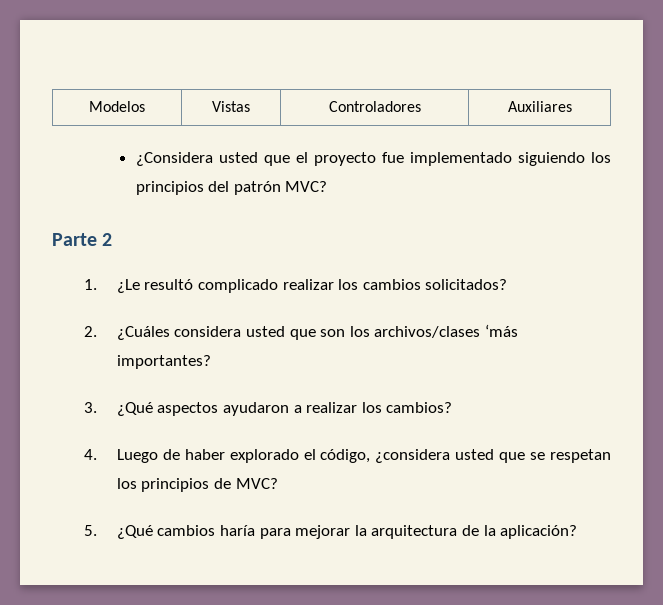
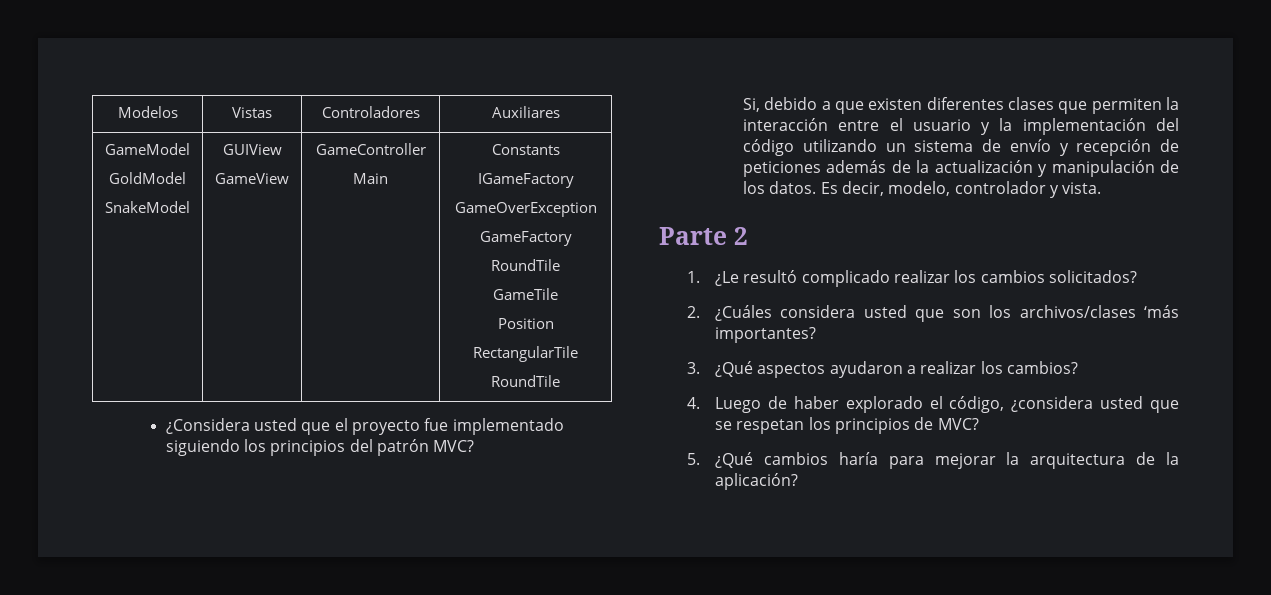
(572, 106) none -> [105,143,190,155] [109,172,186,184] [105,201,190,213] [222,144,282,155] [215,173,289,184] [315,143,426,155] [353,173,388,184] [491,144,560,155] [477,173,574,188] [454,202,597,217] [479,231,572,246] [491,259,560,271] [493,288,558,300] [497,318,554,329] [473,346,578,362] [491,375,560,387] // GameModel // GoldModel // SnakeModel | GUIView // GameView | GameController // Main | Constants // IGameFactory // GameOverException // GameFactory // RoundTile // GameTile // Position // RectangularTile // RoundTile
(328, 186) none -> [743,97,1179,114] [743,118,1179,135] [743,139,1179,156] [743,160,1179,177] [743,181,1102,198] // Si, debido a que existen diferentes clases que permiten la interacción entre el usuario y la implementación del código utilizando un sistema de envío y recepción de peticiones además de la actualización y manipulación de los datos. Es decir, modelo, controlador y vista.

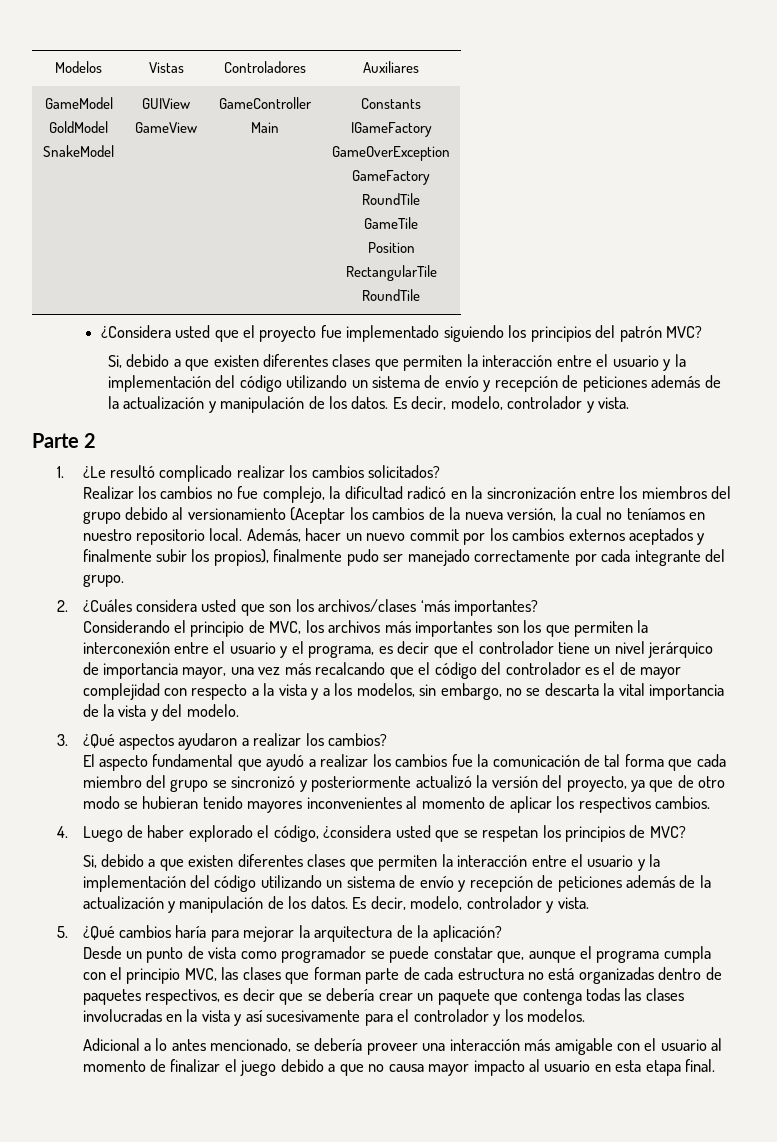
(1137, 276) none -> [82,486,732,503] [82,507,706,524] [82,528,705,545] [82,549,725,566] [82,574,124,587] // Realizar los cambios no fue complejo, la dificultad radicó en la sincronización entre los miembros del grupo debido al versionamiento (Aceptar los cambios de la nueva versión, la cual no teníamos en nuestro repositorio local. Además, hacer un nuevo commit por los cambios externos aceptados y finalmente subir los propios), finalmente pudo ser manejado correctamente por cada integrante del grupo.
(817, 335) none -> [82,620,649,637] [82,641,714,658] [82,662,682,679] [82,683,725,700] [82,704,239,721] // Considerando el principio de MVC, los archivos más importantes son los que permiten la interconexión entre el usuario y el programa, es decir que el controlador tiene un nivel jerárquico de importancia mayor, una vez más recalcando que el código del controlador es el de mayor complejidad con respecto a la vista y a los modelos, sin embargo, no se descarta la vital importancia de la vista y del modelo.
(1078, 367) none -> [82,754,726,771] [82,775,726,792] [82,796,710,813] // El aspecto fundamental que ayudó a realizar los cambios fue la comunicación de tal forma que cada miembro del grupo se sincronizó y posteriormente actualizó la versión del proyecto, ya que de otro modo se hubieran tenido mayores inconvenientes al momento de aplicar los respectivos cambios.
(979, 424) none -> [82,854,661,871] [82,875,711,892] [82,896,589,913] // Si, debido a que existen diferentes clases que permiten la interacción entre el usuario y la implementación del código utilizando un sistema de envío y recepción de peticiones además de la actualización y manipulación de los datos. Es decir, modelo, controlador y vista.
(799, 481) none -> [82,946,711,963] [82,967,722,984] [82,988,684,1005] [82,1009,585,1026] [82,1038,723,1055] [82,1059,716,1076] // Desde un punto de vista como programador se puede constatar que, aunque el programa cumpla con el principio MVC, las clases que forman parte de cada estructura no está organizadas dentro de paquetes respectivos, es decir que se debería crear un paquete que contenga todas las clases involucradas en la vista y así sucesivamente para el controlador y los modelos. // Adicional a lo antes mencionado, se debería proveer una interacción más amigable con el usuario al momento de finalizar el juego debido a que no causa mayor impacto al usuario en esta etapa final.

